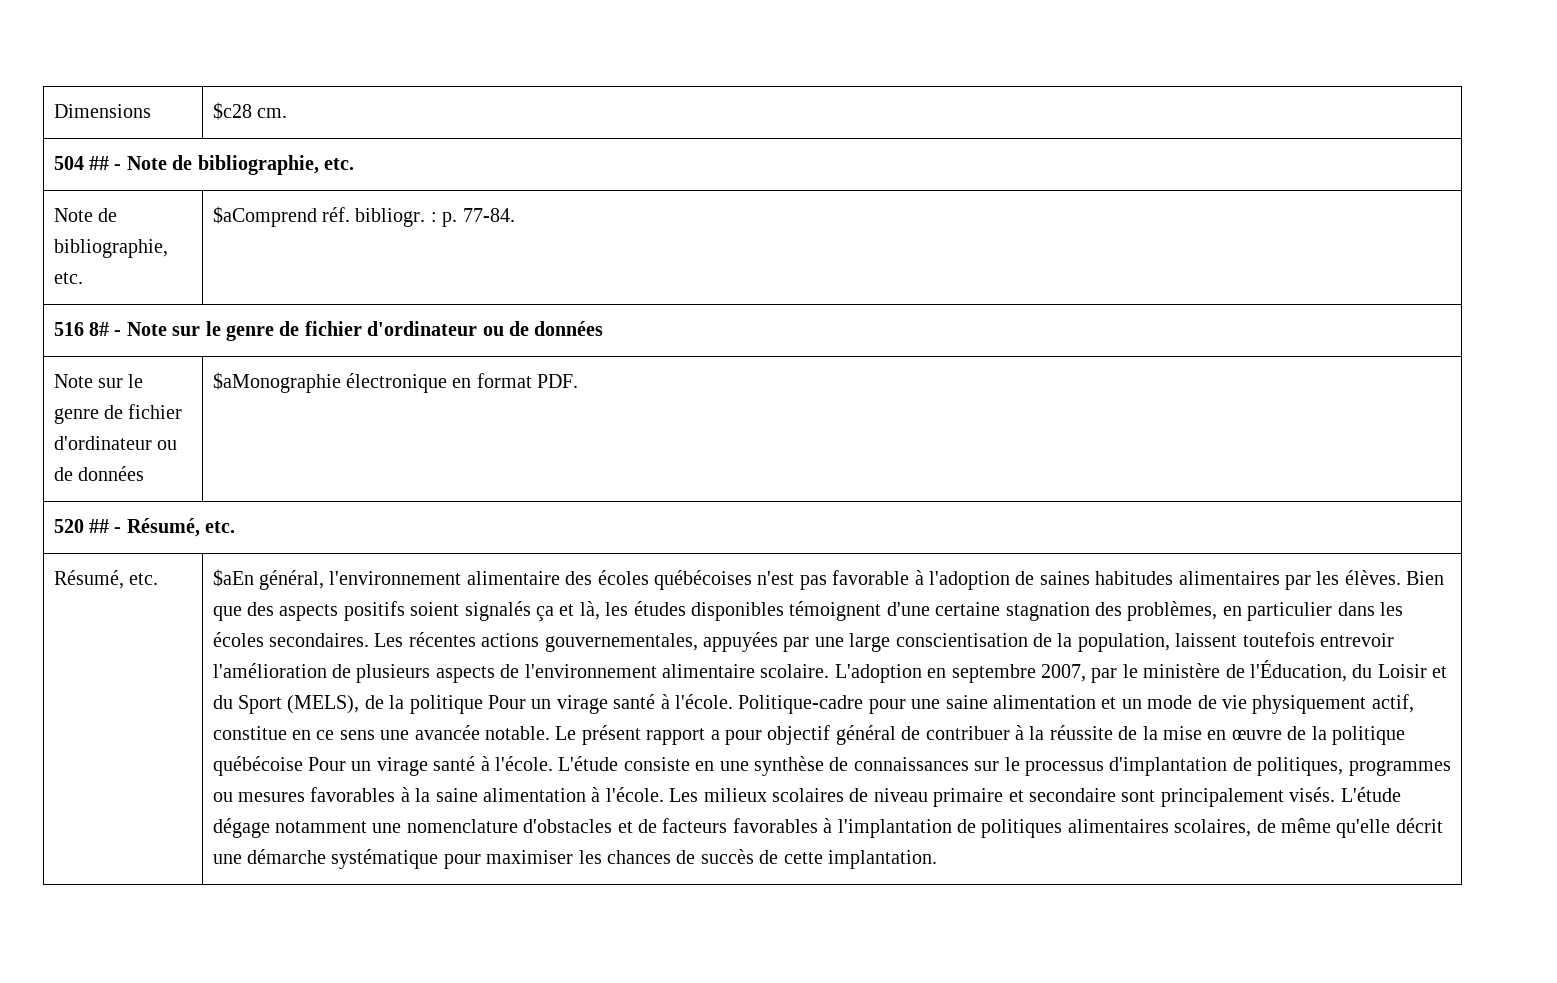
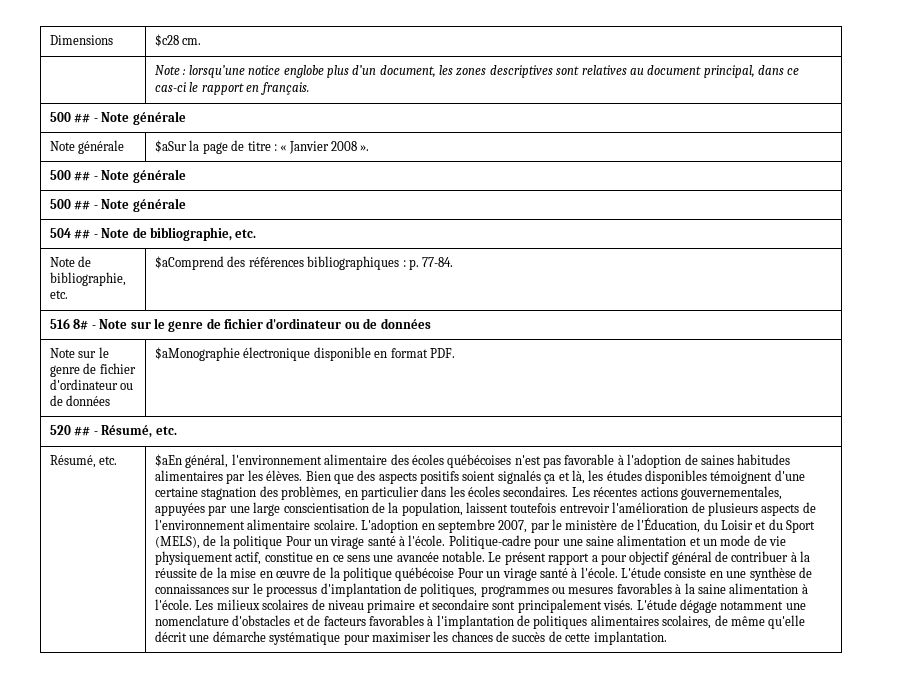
(288, 113) none -> [155,65,800,78] [155,82,309,95] [50,111,186,125] [50,140,125,154] [155,140,370,154] [50,169,186,183] [50,198,186,212] // | Note : lorsqu’une notice englobe plus d’un document, les zones descriptives sont relatives au document principal, dans ce cas-ci le rapport en français. // 500 ## - Note générale // Note générale | $aSur la page de titre : « Janvier 2008 ». // 500 ## - Note générale // 500 ## - Note générale
[322,207,426,227] réf. bibliogr. -> [227,256,400,270] des références bibliographiques
(448, 383) none -> [313,347,371,361] disponible

